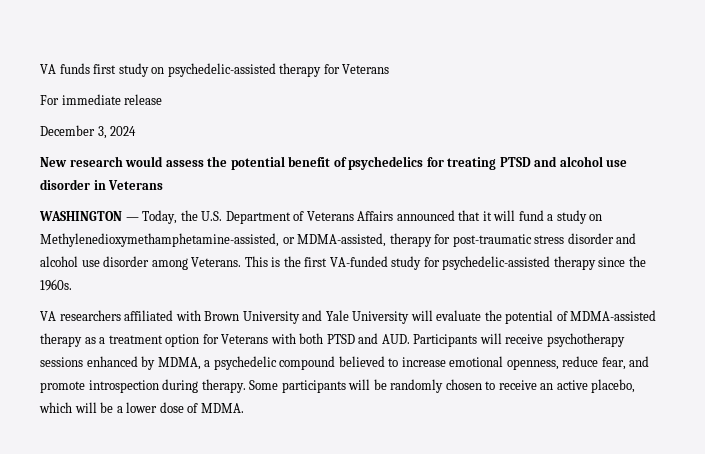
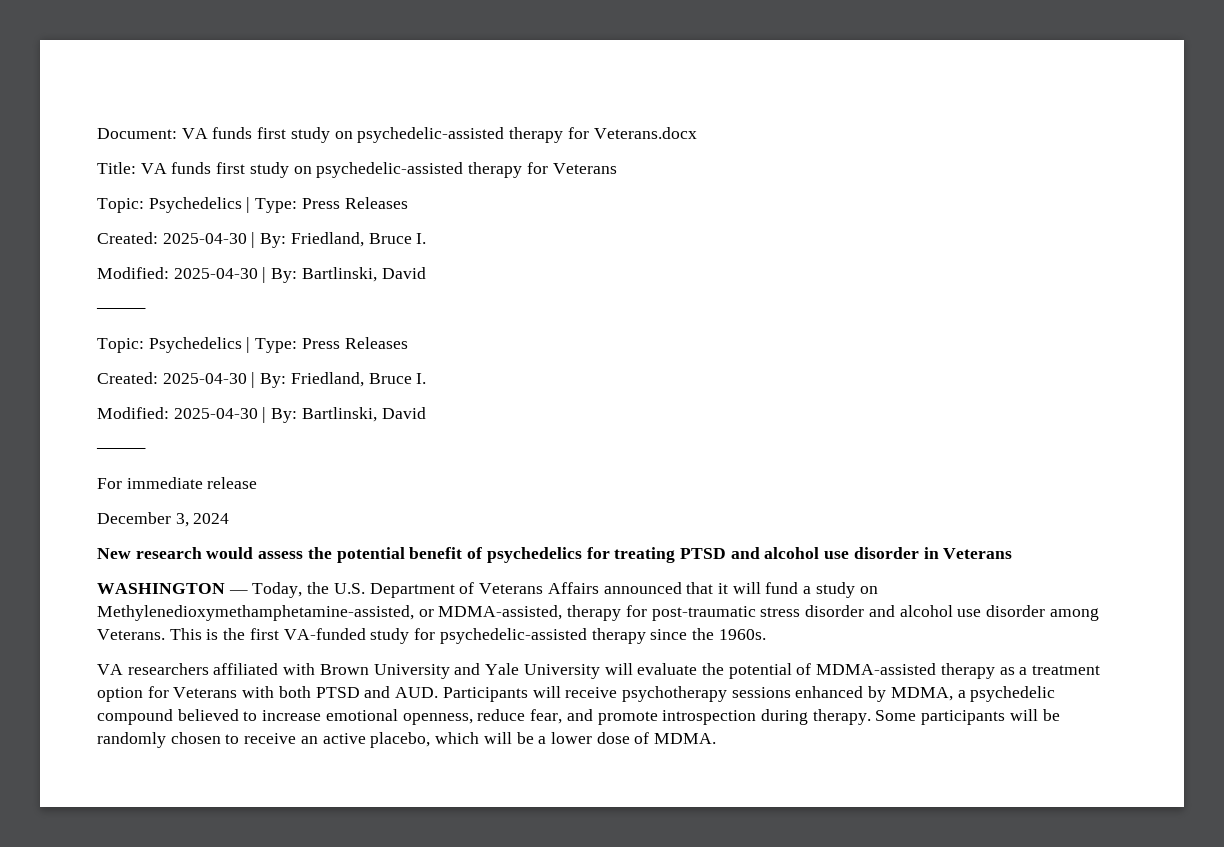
(40, 69) none -> [97,127,697,143] [97,162,136,174] Document: VA funds first study on psychedelic-assisted therapy for Veterans.docx // Title:
(390, 69) none -> [97,197,408,213] [97,232,427,248] [97,267,426,283] [96,308,146,314] [97,337,408,353] [97,372,427,388] [97,407,426,423] [96,448,146,454] // Topic: Psychedelics | Type: Press Releases // Created: 2025-04-30 | By: Friedland, Bruce I. // Modified: 2025-04-30 | By: Bartlinski, David // ──── // Topic: Psychedelics | Type: Press Releases // Created: 2025-04-30 | By: Friedland, Bruce I. // Modified: 2025-04-30 | By: Bartlinski, David // ────

